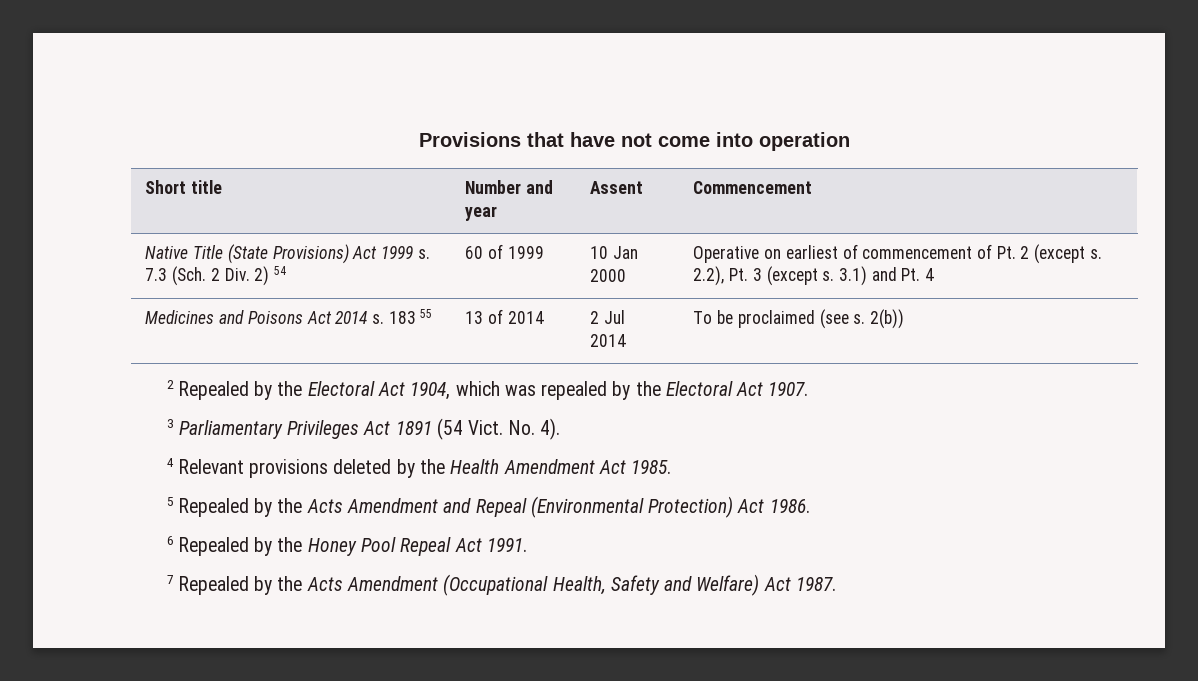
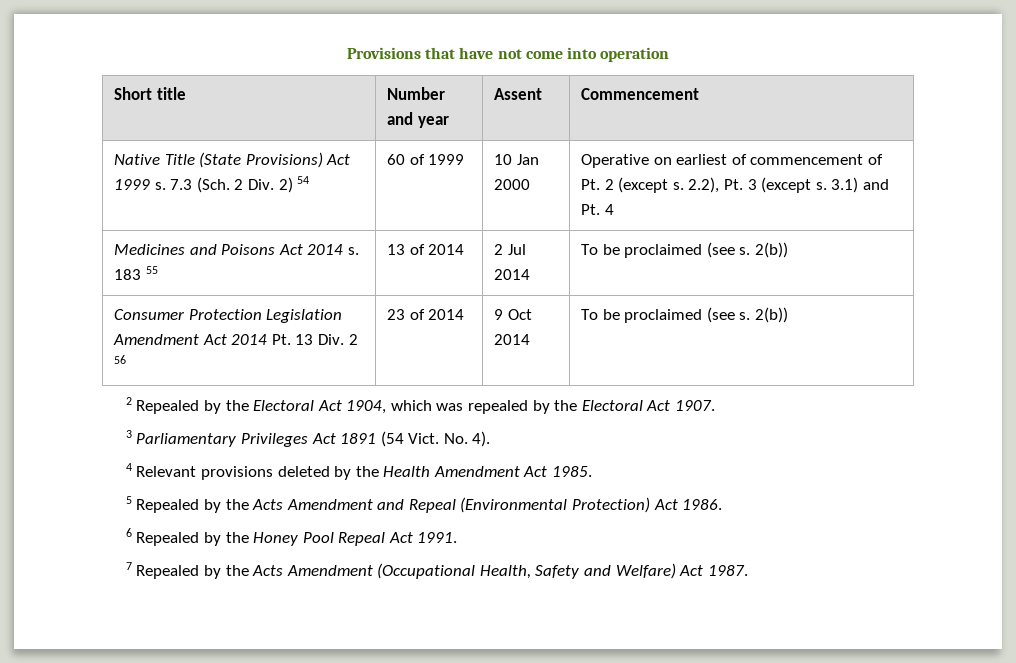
(905, 319) none -> [114,309,343,323] [113,334,358,345] [114,355,127,364] [387,309,465,320] [494,309,532,320] [494,334,531,345] [581,307,788,323] // Consumer Protection Legislation Amendment Act 2014 Pt. 13 Div. 2 56 | 23 of 2014 | 9 Oct 2014 | To be proclaimed (see s. 2(b))

